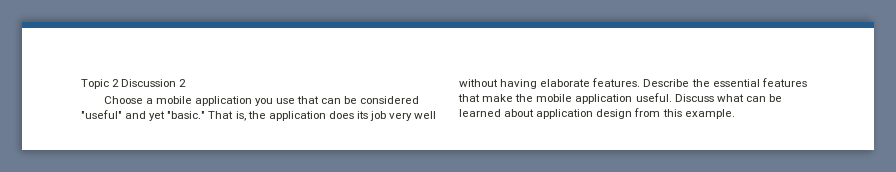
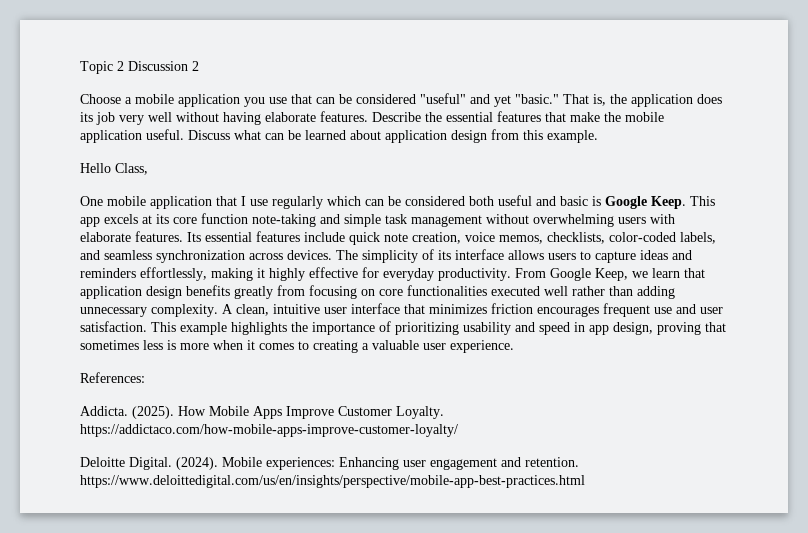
(735, 114) none -> [80,163,148,175] [80,195,715,209] [80,213,675,227] [80,231,716,245] [80,249,692,263] [80,267,705,281] [80,285,675,299] [80,303,723,317] [80,321,726,335] [80,340,514,353] [80,372,145,383] [80,406,444,419] [80,424,458,437] [80,457,579,470] [80,475,585,488] // Hello Class, // One mobile application that I use regularly which can be considered both useful and basic is Google Keep. This app excels at its core function note-taking and simple task management without overwhelming users with elaborate features. Its essential features include quick note creation, voice memos, checklists, color-coded labels, and seamless synchronization across devices. The simplicity of its interface allows users to capture ideas and reminders effortlessly, making it highly effective for everyday productivity. From Google Keep, we learn that application design benefits greatly from focusing on core functionalities executed well rather than adding unnecessary complexity. A clean, intuitive user interface that minimizes friction encourages frequent use and user satisfaction. This example highlights the importance of prioritizing usability and speed in app design, proving that sometimes less is more when it comes to creating a valuable user experience. // References: // Addicta. (2025). How Mobile Apps Improve Customer Loyalty. https://addictaco.com/how-mobile-apps-improve-customer-loyalty/ // Deloitte Digital. (2024). Mobile experiences: Enhancing user engagement and retention. https://www.deloittedigital.com/us/en/insights/perspective/mobile-app-best-practices.html

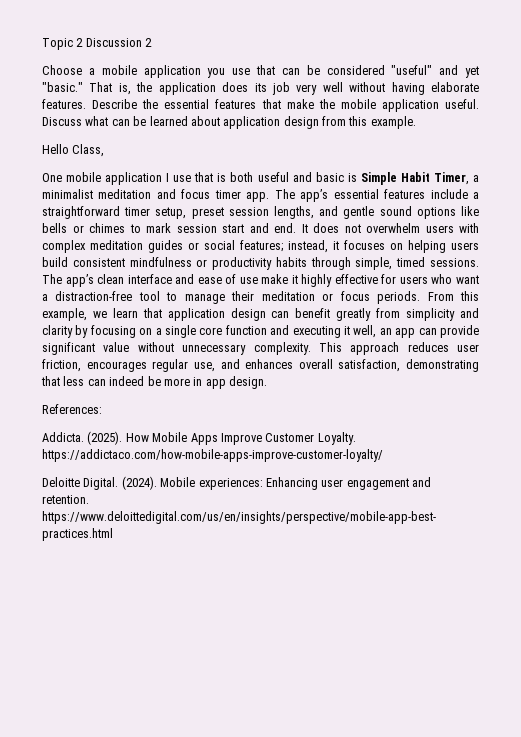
[216,196,237,206] that -> (163, 178) none
[272,196,465,209] regularly which can be considered -> [194,172,227,182] that is
[605,196,715,209] [80,213,675,227] [80,231,716,245] [80,249,692,263] [80,267,628,281] Google Keep. This app excels at its core function note-taking and simple task management without overwhelming users with elaborate features. Its essential features include quick note creation, voice memos, checklists, color-coded labels, and seamless synchronization across devices. The simplicity of its interface allows users to capture ideas and reminders effortlessly, making it highly effective for everyday productivity. From Google Keep, -> [360,172,479,185] [42,189,479,202] [42,206,479,219] [42,223,479,233] [42,240,479,253] [42,257,479,270] [42,274,480,287] [42,291,479,304] [42,308,87,321] Simple Habit Timer, a minimalist meditation and focus timer app. The app’s essential features include a straightforward timer setup, preset session lengths, and gentle sound options like bells or chimes to mark session start and end. It does not overwhelm users with complex meditation guides or social features; instead, it focuses on helping users build consistent mindfulness or productivity habits through simple, timed sessions. The app’s clean interface and ease of use make it highly effective for users who want a distraction-free tool to manage their meditation or focus periods. From this example,
[186,285,675,299] [80,303,723,317] [80,321,726,335] [80,340,514,353] benefits greatly from focusing on core functionalities executed well rather than adding unnecessary complexity. A clean, intuitive user interface that minimizes friction encourages frequent use and user satisfaction. This example highlights the importance of prioritizing usability and speed in app design, proving that sometimes less is more when it comes to creating a valuable user experience. -> [271,308,480,321] [42,325,479,338] [42,342,479,355] [42,359,479,372] [41,376,267,389] can benefit greatly from simplicity and clarity by focusing on a single core function and executing it well, an app can provide significant value without unnecessary complexity. This approach reduces user friction, encourages regular use, and enhances overall satisfaction, demonstrating that less can indeed be more in app design.

